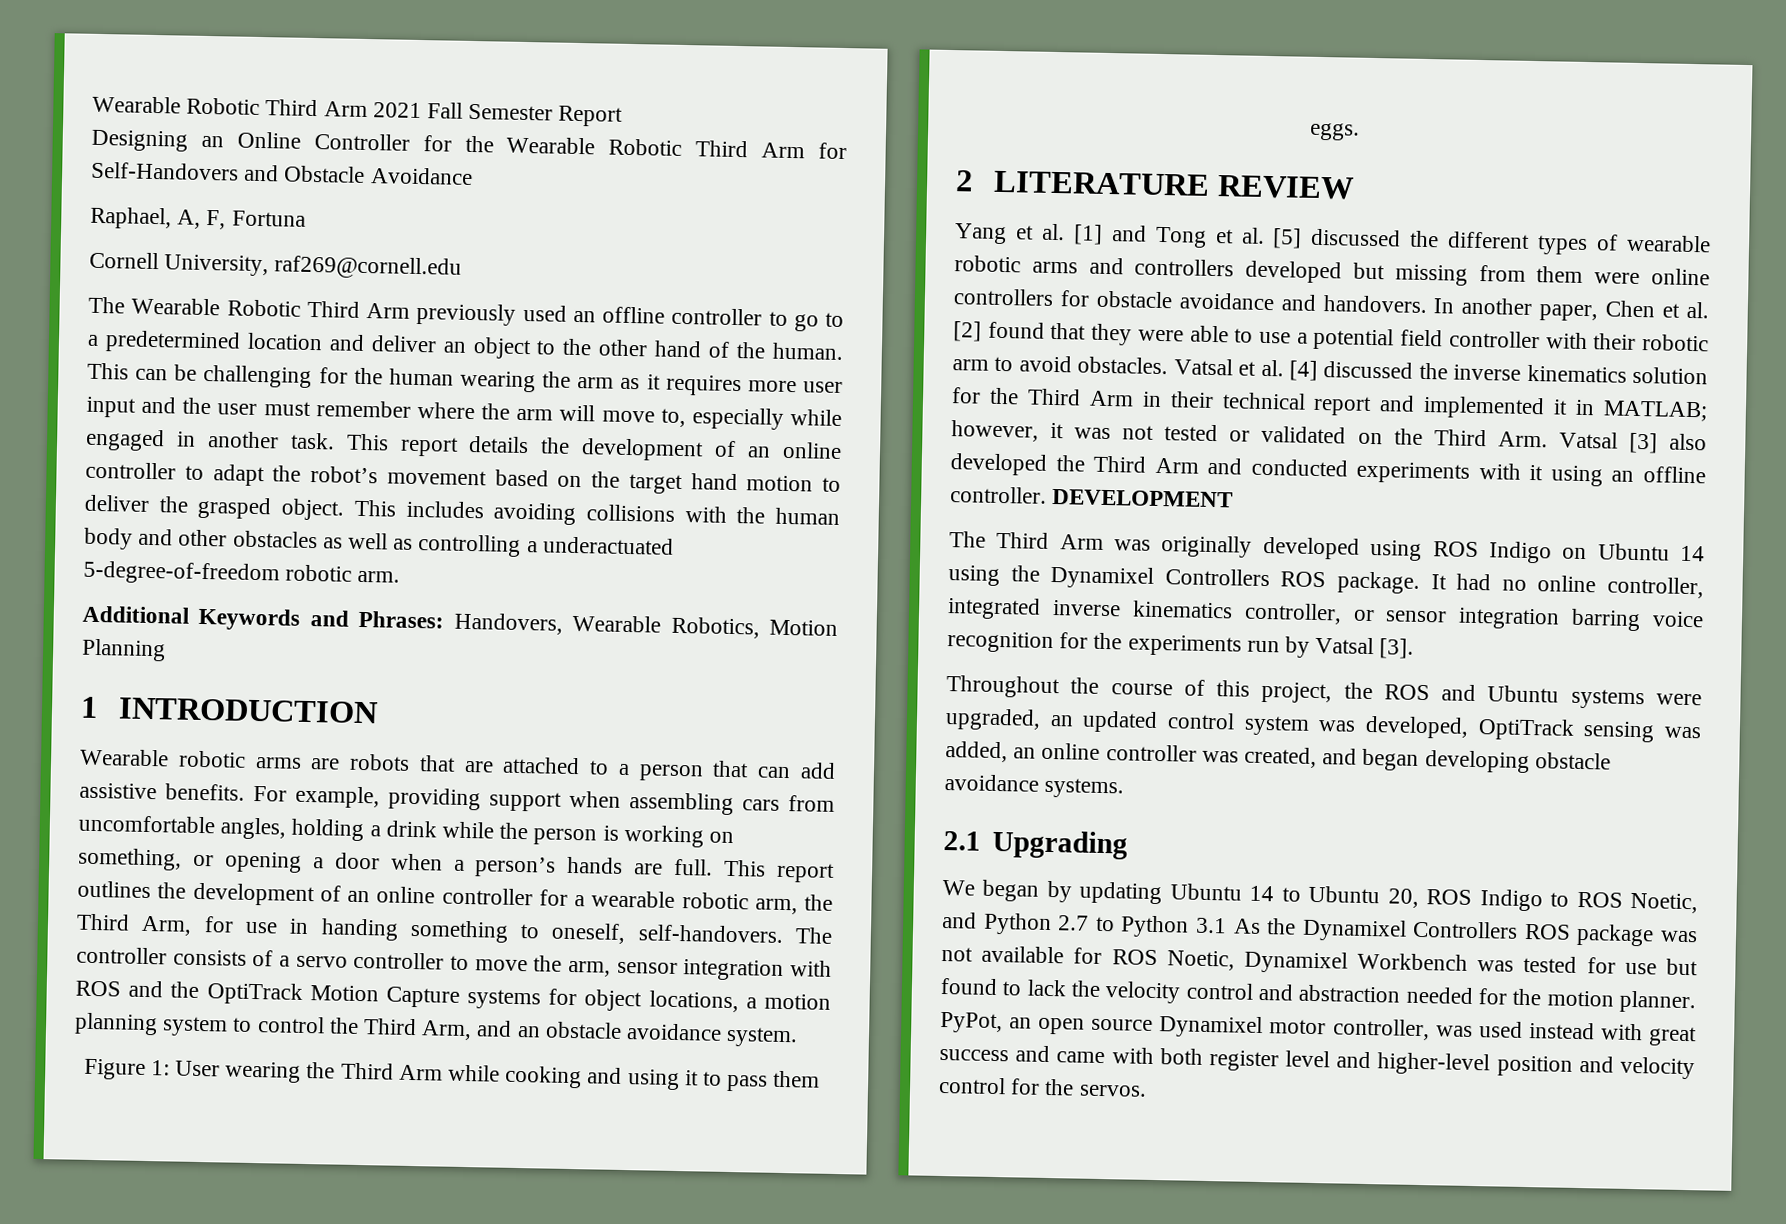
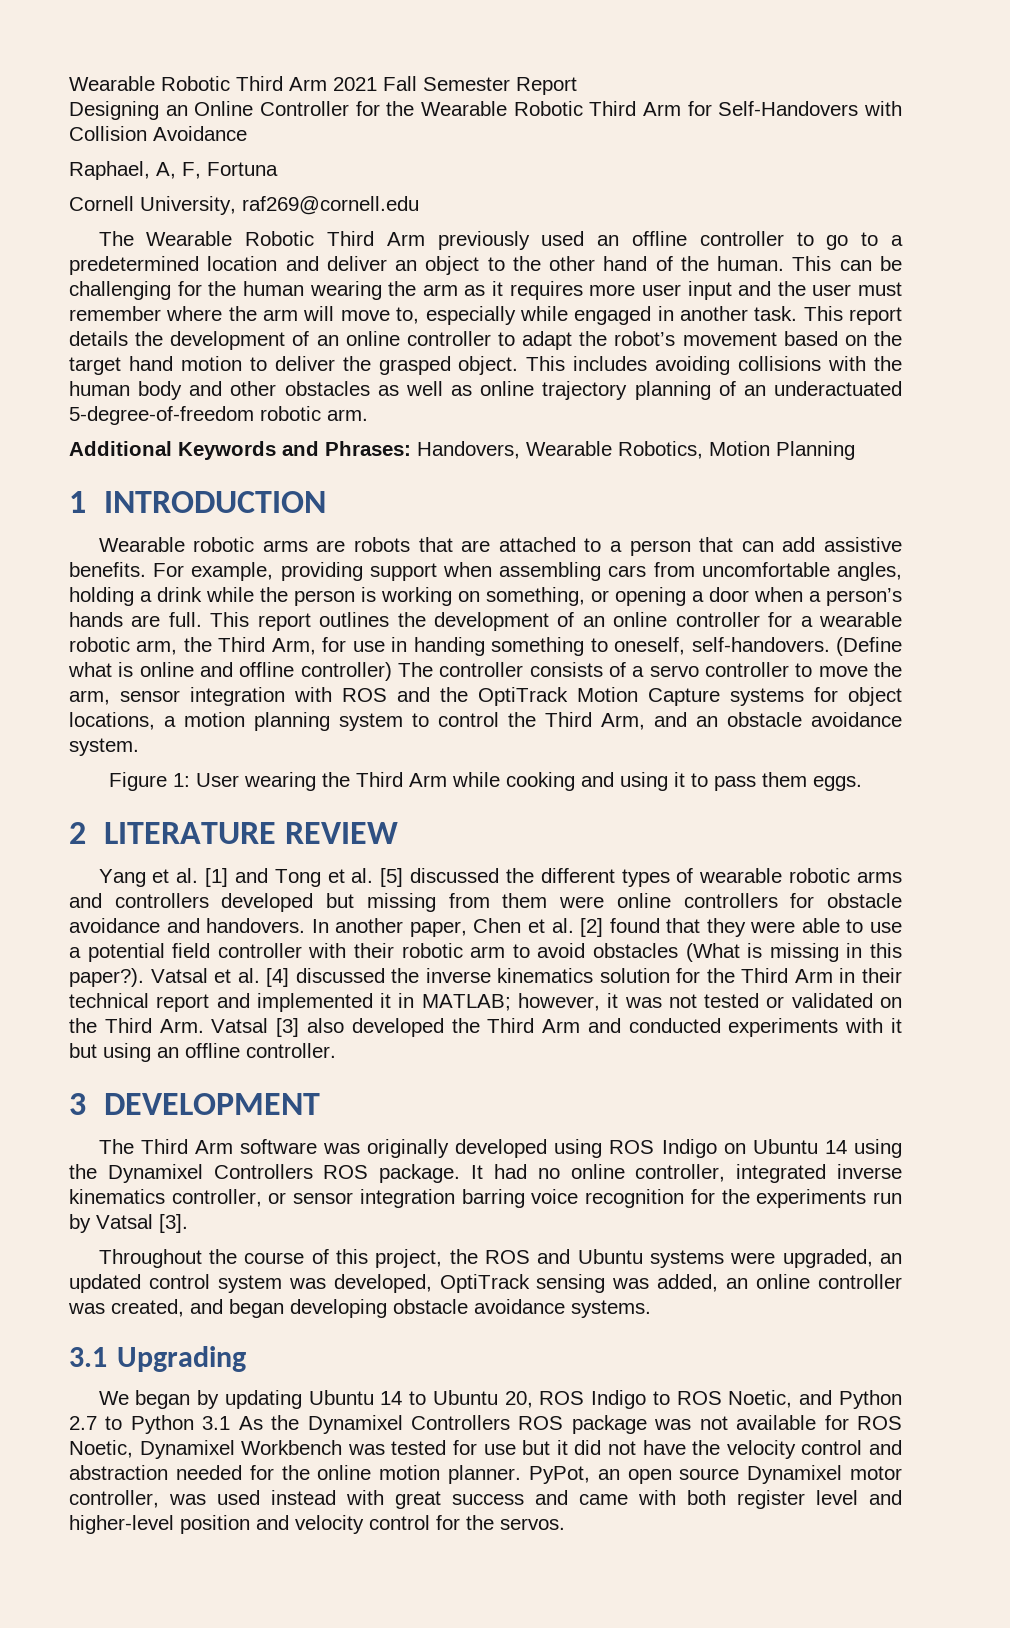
[244,164,366,183] and Obstacle -> [863,101,902,116] [69,126,147,141] with Collision
[417,534,538,557] controlling a -> [480,381,766,400] online trajectory planning of an
(784, 933) none -> [835,637,902,656] [68,662,392,681] (Define what is online and offline controller)
[1077,356,1169,375] obstacles. -> [593,943,903,962] [69,968,144,987] obstacles (What is missing in this paper?).
(1544, 472) none -> [69,1043,97,1058] but
(1047, 495) none -> [69,1093,86,1115] // 3
(1104, 542) none -> [239,1139,317,1154] software
[943,830,981,851] 2.1 -> [69,1347,107,1367] 3.1
[940,977,1067,997] found to lack -> [556,1440,686,1455] it did not have
(1543, 997) none -> [317,1465,372,1480] online

